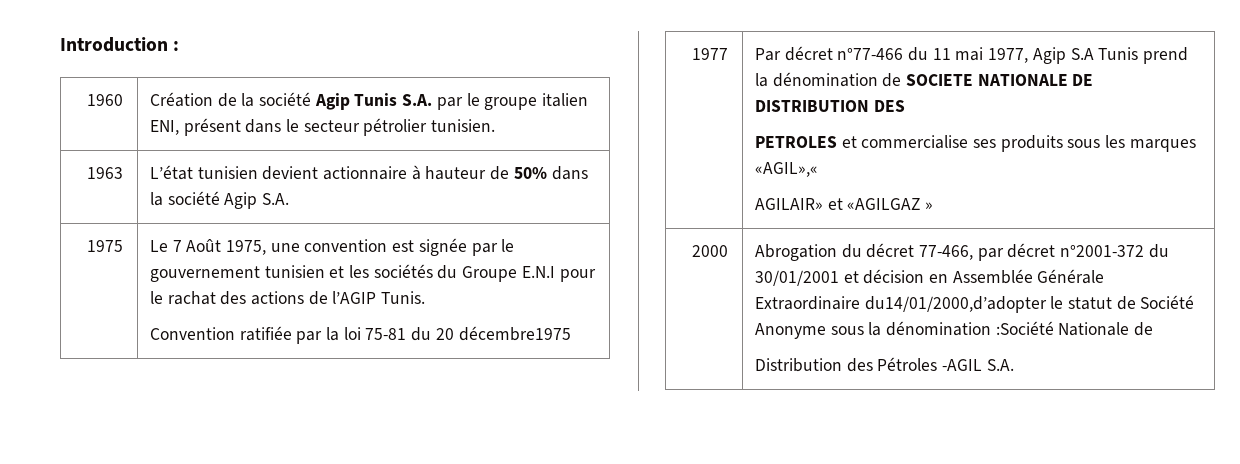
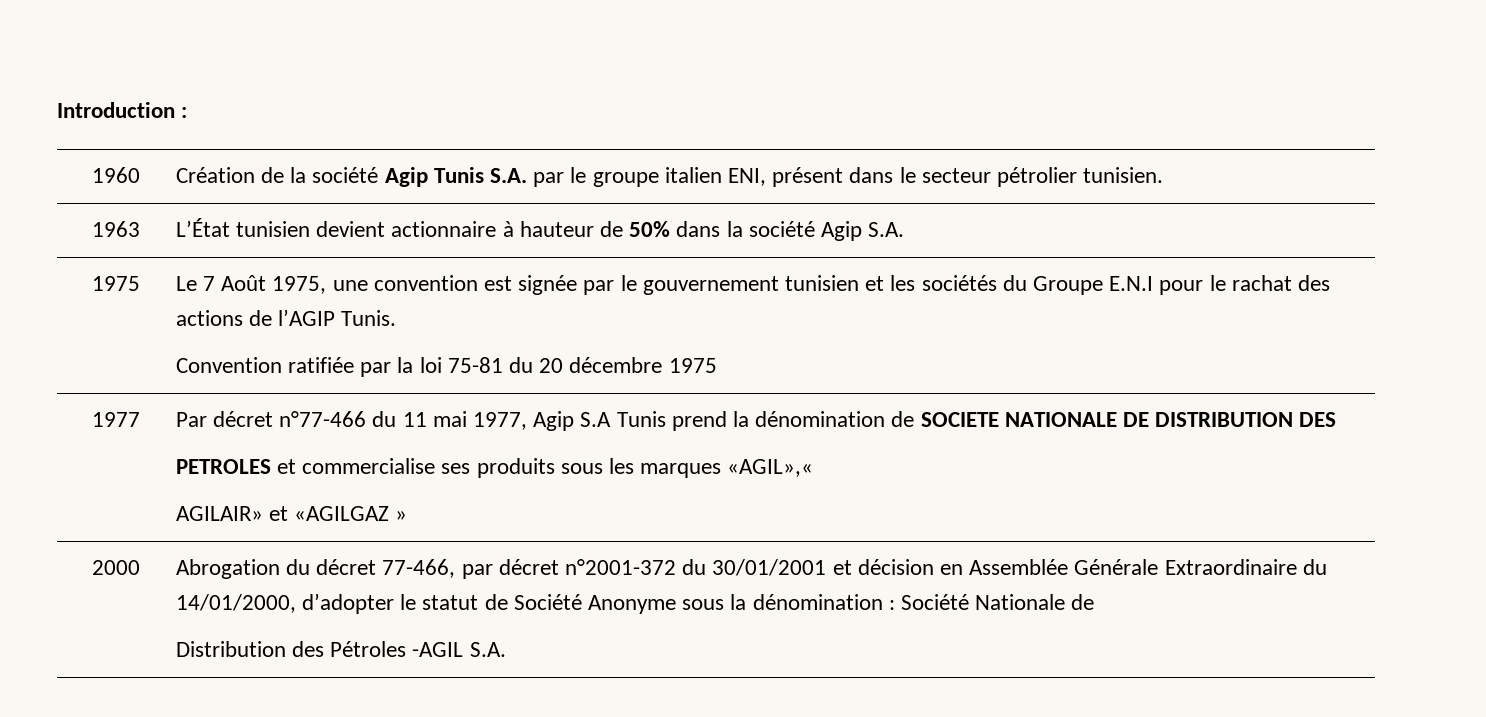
[149,165,193,180] L’état -> [175,218,230,237] L’État
[458,326,571,341] décembre1975 -> [569,357,717,373] décembre 1975
[864,296,1047,313] du14/01/2000,d’adopter -> [1302,559,1327,575] [175,593,394,614] du 14/01/2000, d’adopter
[995,321,1054,335] :Société -> [888,594,969,610] : Société

